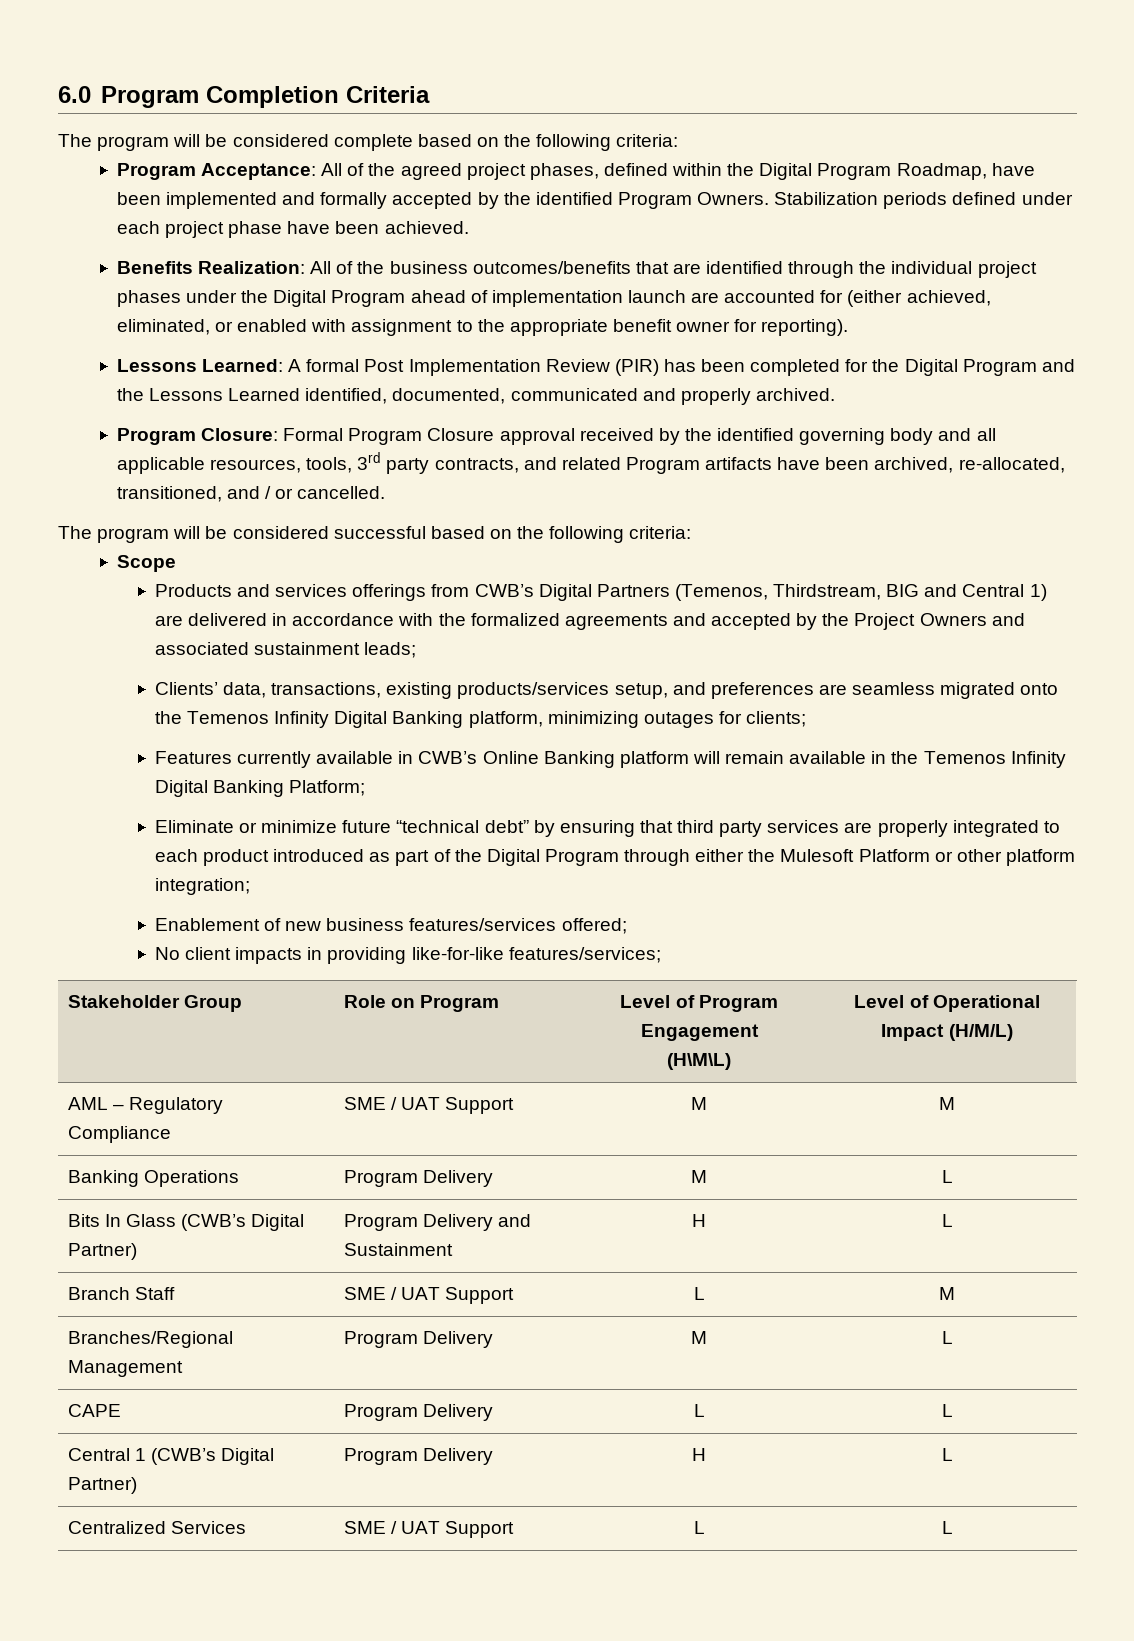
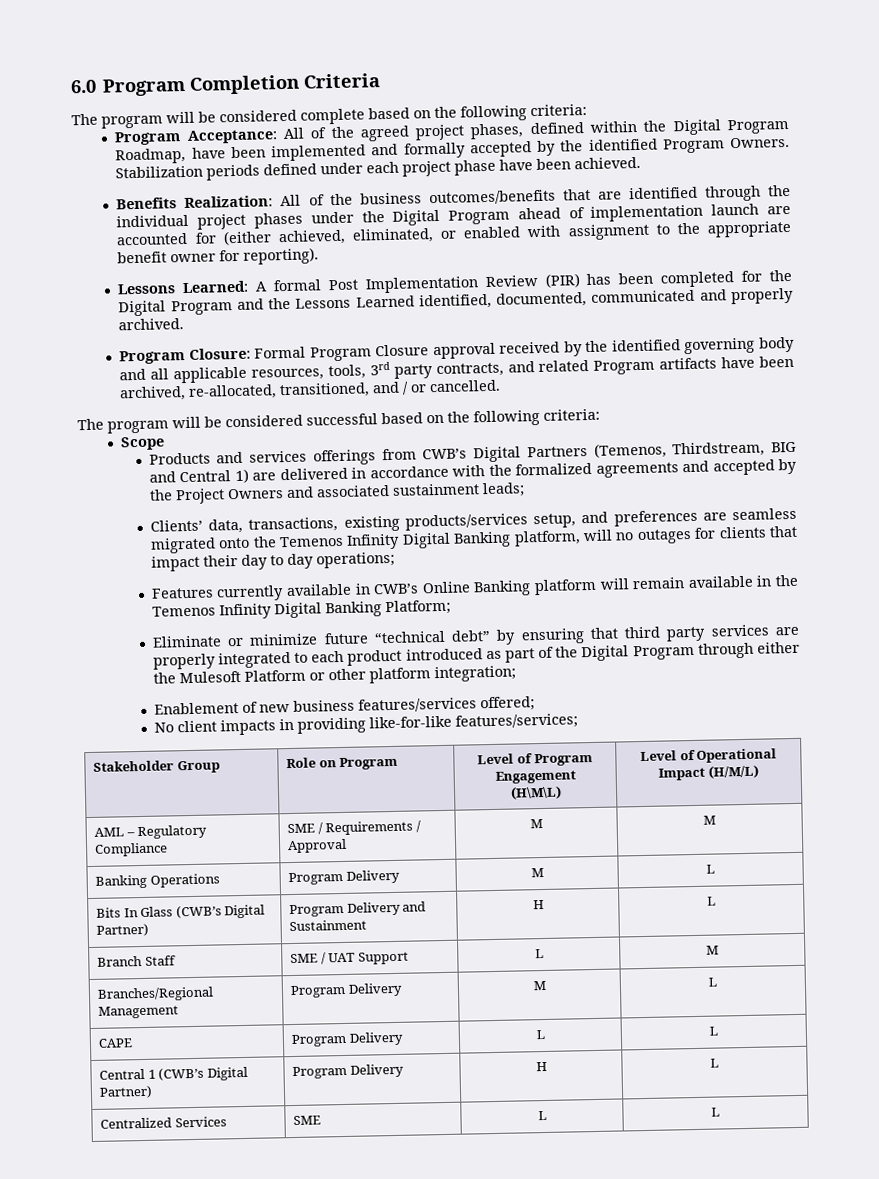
[547,711,807,728] minimizing outages for clients; -> [582,525,798,545] [150,551,395,572] will no outages for clients that impact their day to day operations;
[400,1097,514,1114] UAT Support -> [325,820,421,836] [287,838,348,854] Requirements / Approval
[390,1521,514,1538] / UAT Support -> (322, 1120) none

